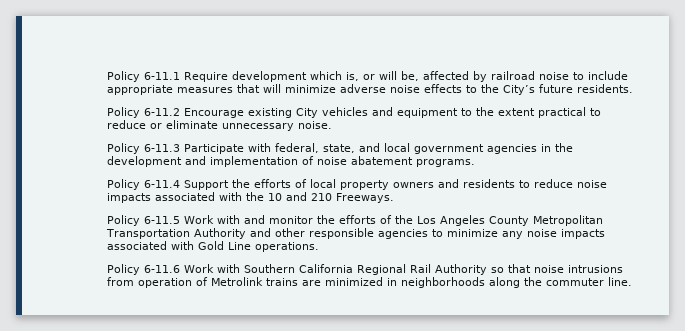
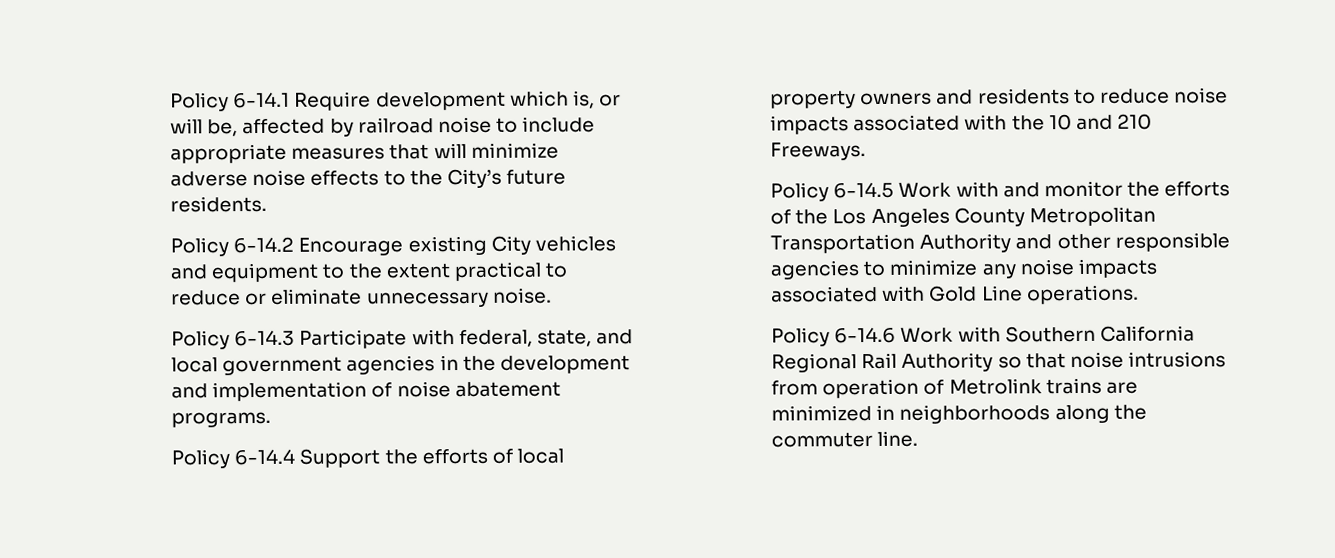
[107,71,181,82] Policy 6-11.1 -> [170,91,291,112] Policy 6-14.1
[144,108,181,116] 6-11.2 -> [233,236,295,254] 6-14.2
[144,144,181,152] 6-11.3 -> [234,329,296,347] 6-14.3
[144,180,181,188] 6-11.4 -> [234,448,296,466] 6-14.4
[144,216,181,224] 6-11.5 -> [833,181,895,199] 6-14.5
[144,265,181,273] 6-11.6 -> [834,326,897,344] 6-14.6

